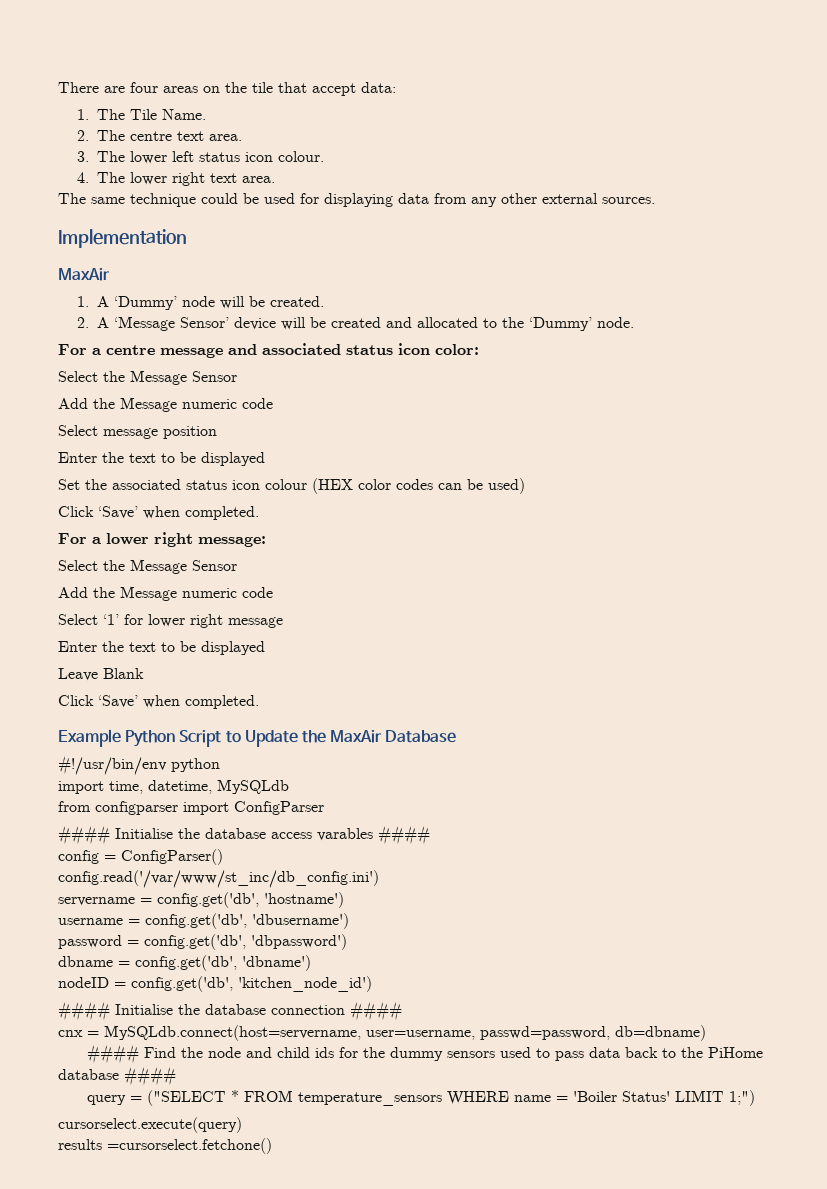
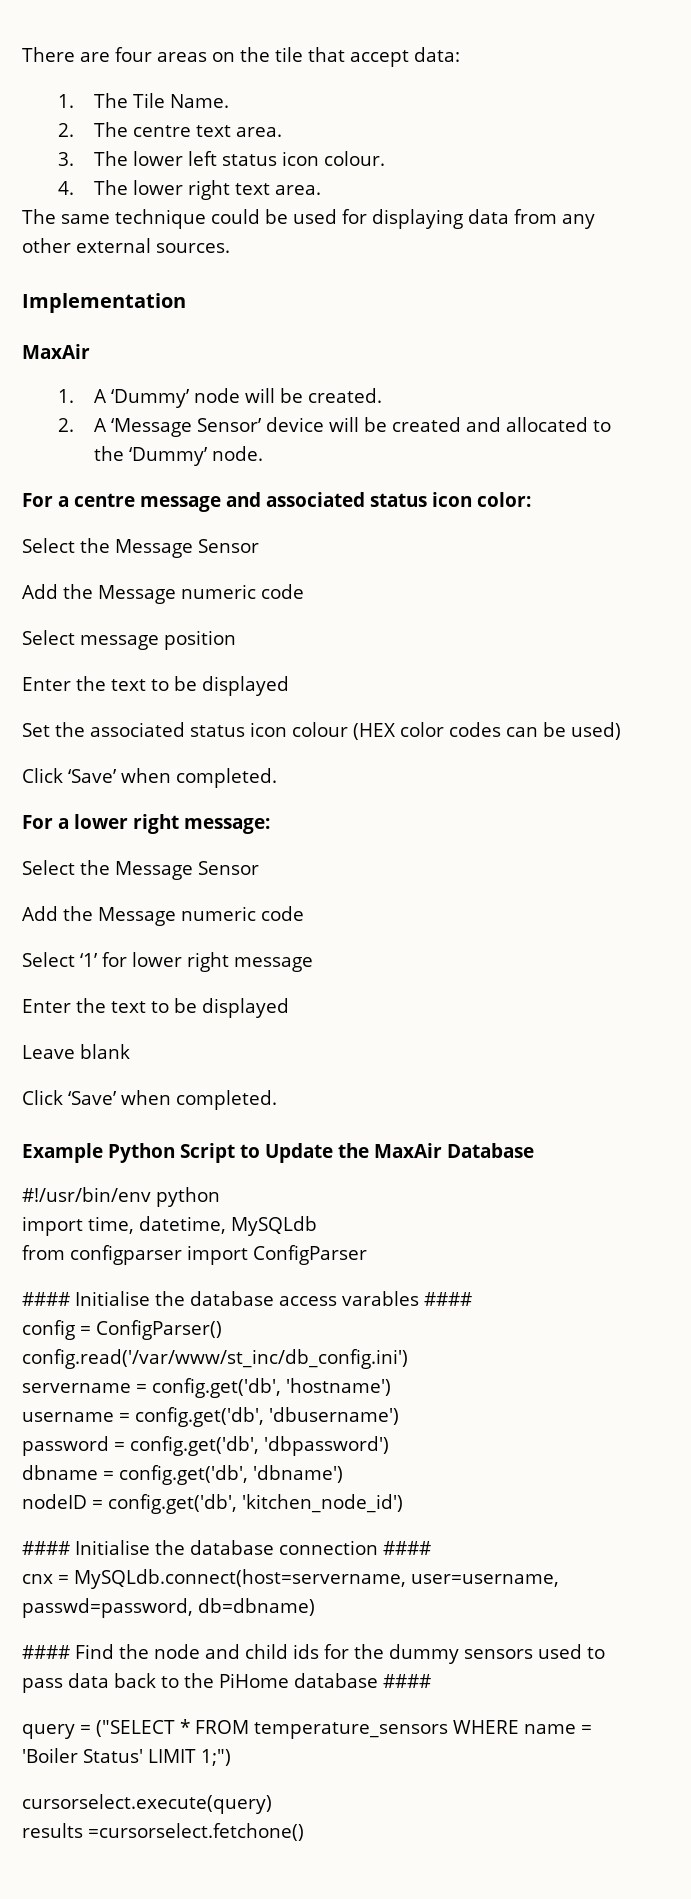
[103,668,144,679] Blank -> [80,1044,130,1059] blank

